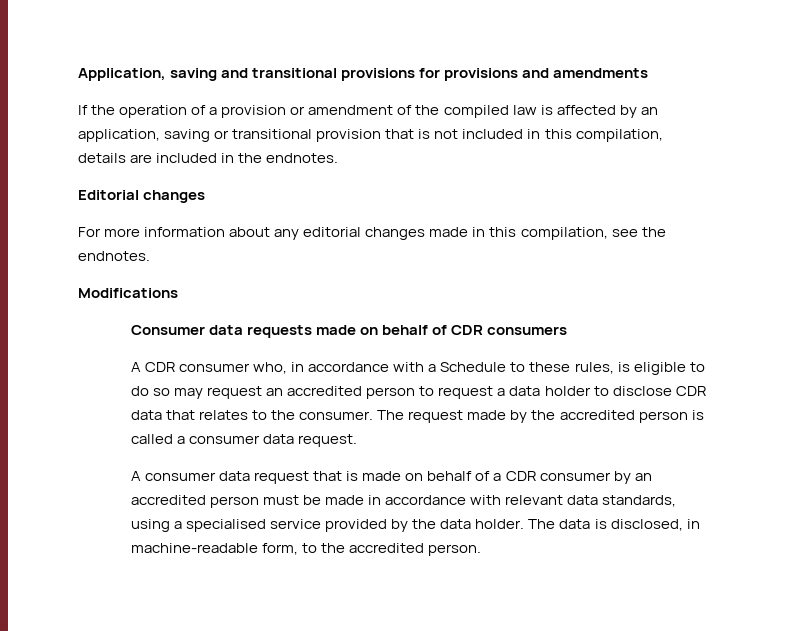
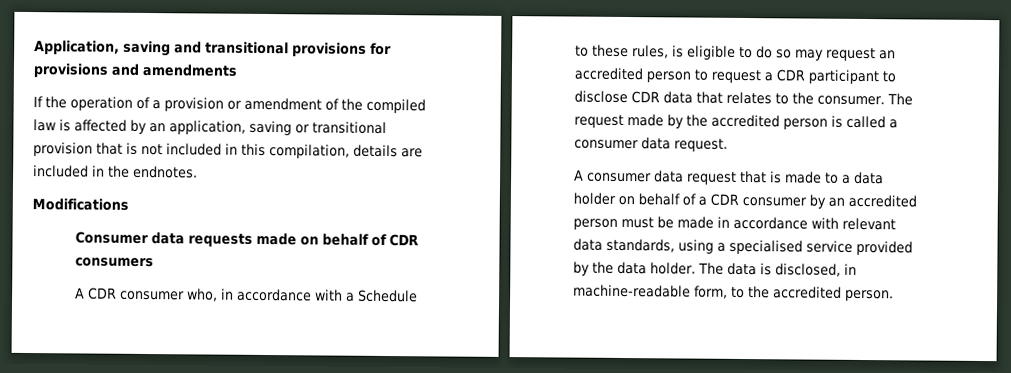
[78,190,206,203] [78,227,666,240] [78,251,150,261] // Editorial changes // For more information about any editorial changes made in this compilation, see the endnotes. -> (198, 172) none
[509,386,591,396] data holder -> [776,69,880,85] CDR participant
(402, 476) none -> [825,171,885,185] [573,192,617,205] to a data holder

